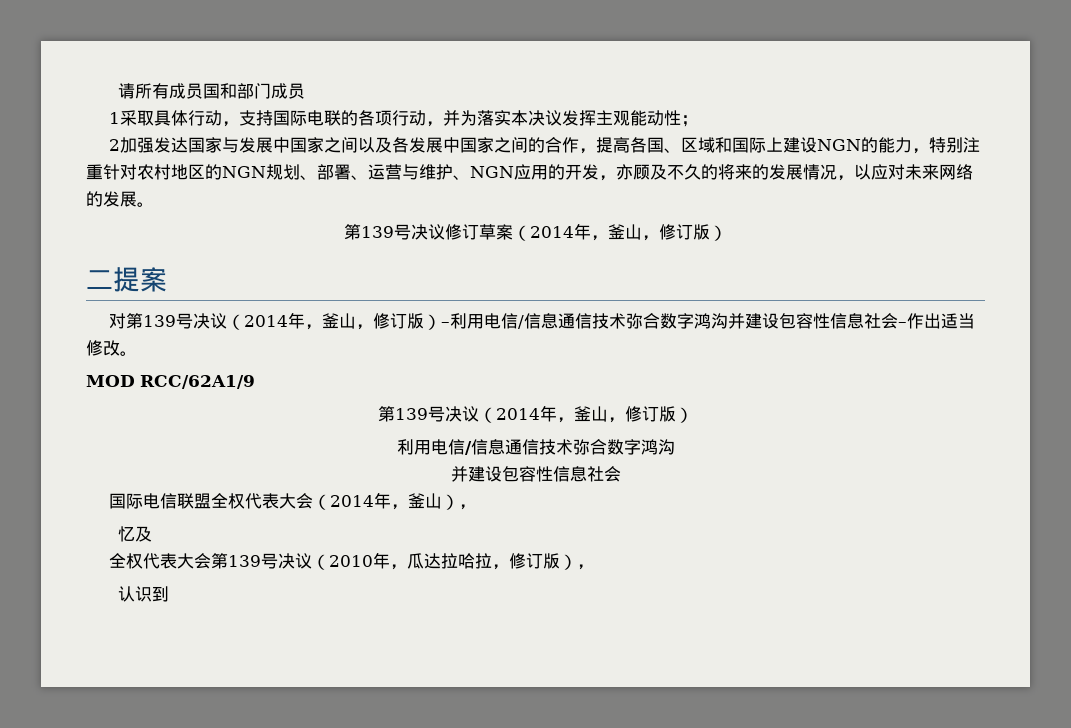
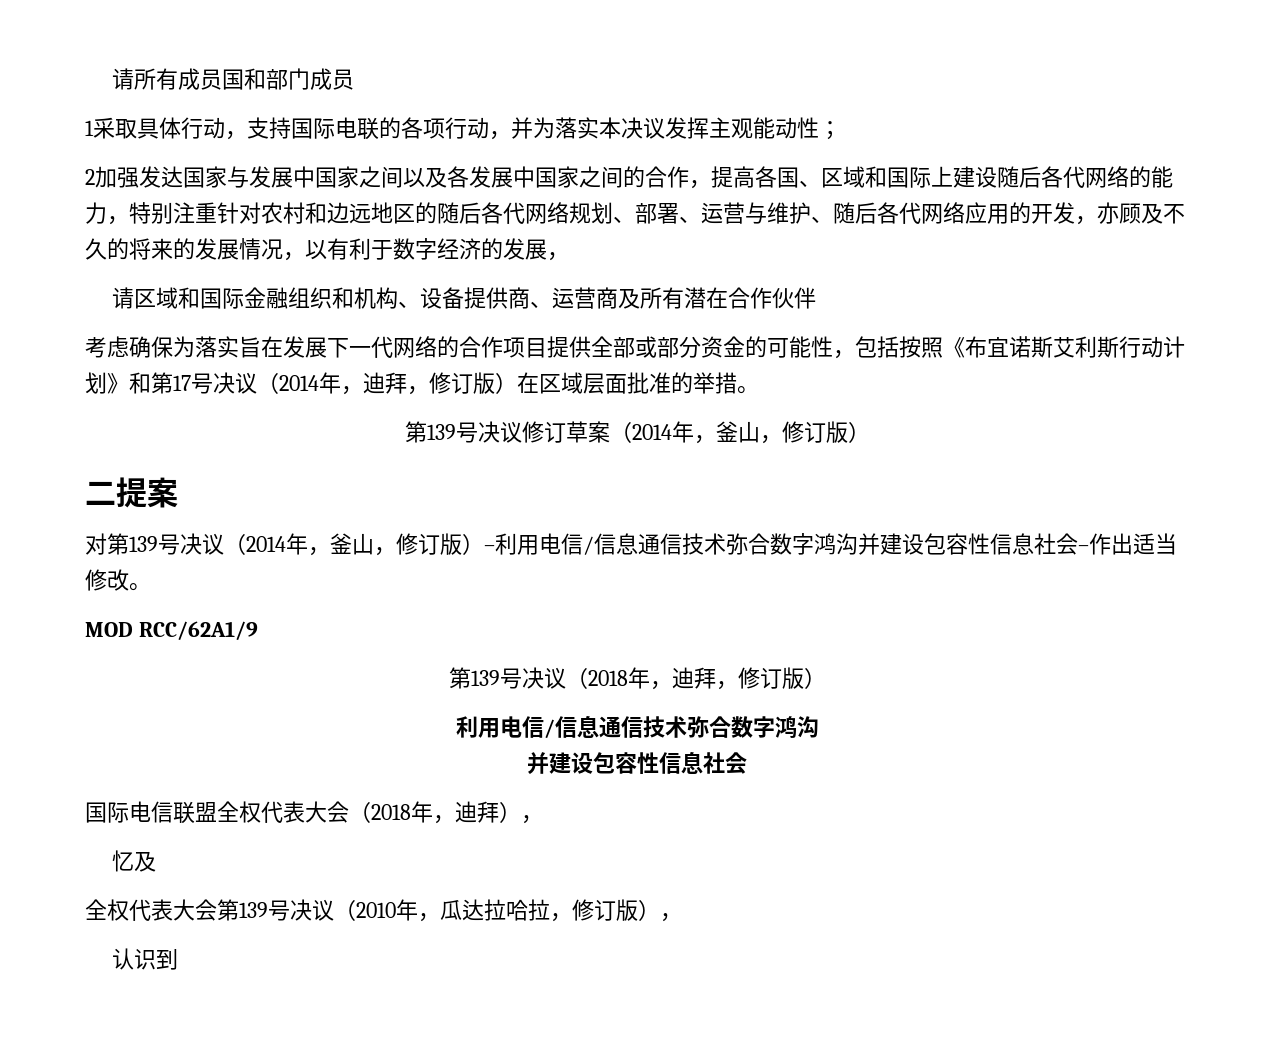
[817,139,862,151] NGN -> [997,166,1129,188] 随后各代网络
[171,164,266,180] 地区的NGN -> [305,202,569,224] 和边远地区的随后各代网络
[470,166,514,178] NGN -> [833,202,965,224] 随后各代网络
[871,164,973,180] [86,191,137,207] 应对未来网络的发展 -> [327,238,569,261] [112,287,817,309] [85,336,1185,359] [85,372,737,395] 有利于数字经济的发展， // 请区域和国际金融组织和机构、设备提供商、运营商及所有潜在合作伙伴 // 考虑确保为落实旨在发展下一代网络的合作项目提供全部或部分资金的可能性，包括按照《布宜诺斯艾利斯行动计划》和第17号决议（2014年，迪拜，修订版）在区域层面批准的举措
[496,405,608,423] 2014年，釜山 -> [587,667,716,690] 2018年，迪拜
[330,492,443,510] 2014年，釜山 -> [371,801,499,824] 2018年，迪拜

